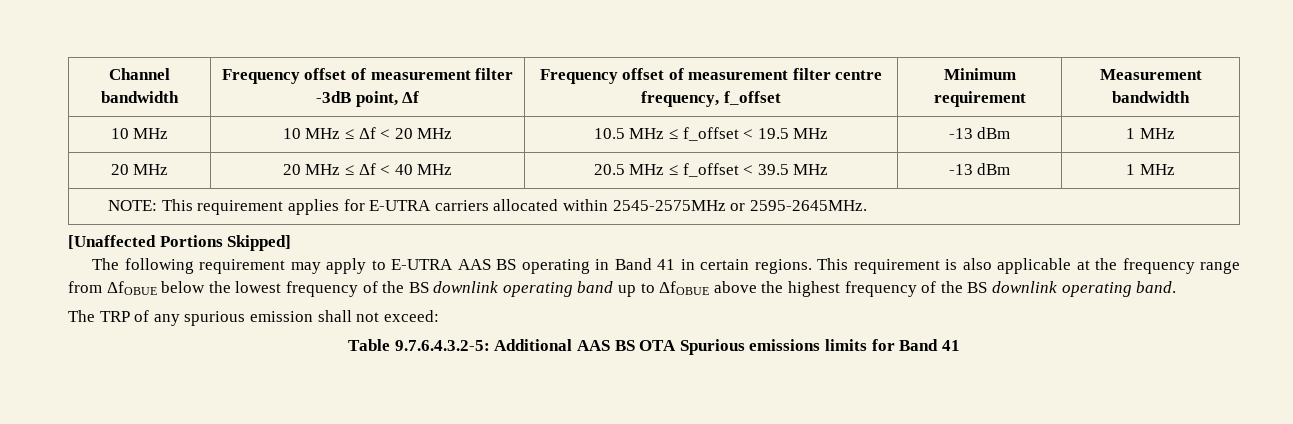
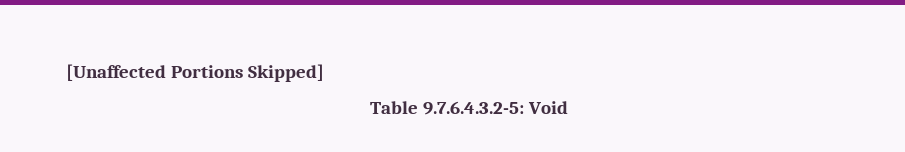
[109,68,170,80] [101,91,179,103] [221,68,514,84] [315,91,420,107] [539,68,883,84] [641,91,781,107] [943,68,1016,80] [933,91,1026,107] [1099,69,1202,80] [1112,91,1190,103] [110,128,169,139] [282,127,453,139] [593,127,829,141] [948,127,1011,139] [1126,128,1175,139] [110,164,169,175] [282,163,453,175] [593,163,829,177] [948,163,1011,175] [1126,164,1175,175] [108,199,867,215] [68,235,292,251] [92,258,1240,274] [68,281,1177,297] [68,310,439,326] [348,339,960,355] Channel bandwidth | Frequency offset of measurement filter -3dB point, Δf | Frequency offset of measurement filter centre frequency, f_offset | Minimum requirement | Measurement bandwidth // 10 MHz | 10 MHz ≤ Δf < 20 MHz | 10.5 MHz ≤ f_offset < 19.5 MHz | -13 dBm | 1 MHz // 20 MHz | 20 MHz ≤ Δf < 40 MHz | 20.5 MHz ≤ f_offset < 39.5 MHz | -13 dBm | 1 MHz // NOTE: This requirement applies for E-UTRA carriers allocated within 2545-2575MHz or 2595-2645MHz. // [Unaffected Portions Skipped] // The following requirement may apply to E-UTRA AAS BS operating in Band 41 in certain regions. This requirement is also applicable at the frequency range from ΔfOBUE below the lowest frequency of the BS downlink operating band up to ΔfOBUE above the highest frequency of the BS downlink operating band. // The TRP of any spurious emission shall not exceed: // Table 9.7.6.4.3.2-5: Additional AAS BS OTA Spurious emissions limits for Band 41 -> [66,64,325,82] [369,101,569,115] [Unaffected Portions Skipped] // Table 9.7.6.4.3.2-5: Void

